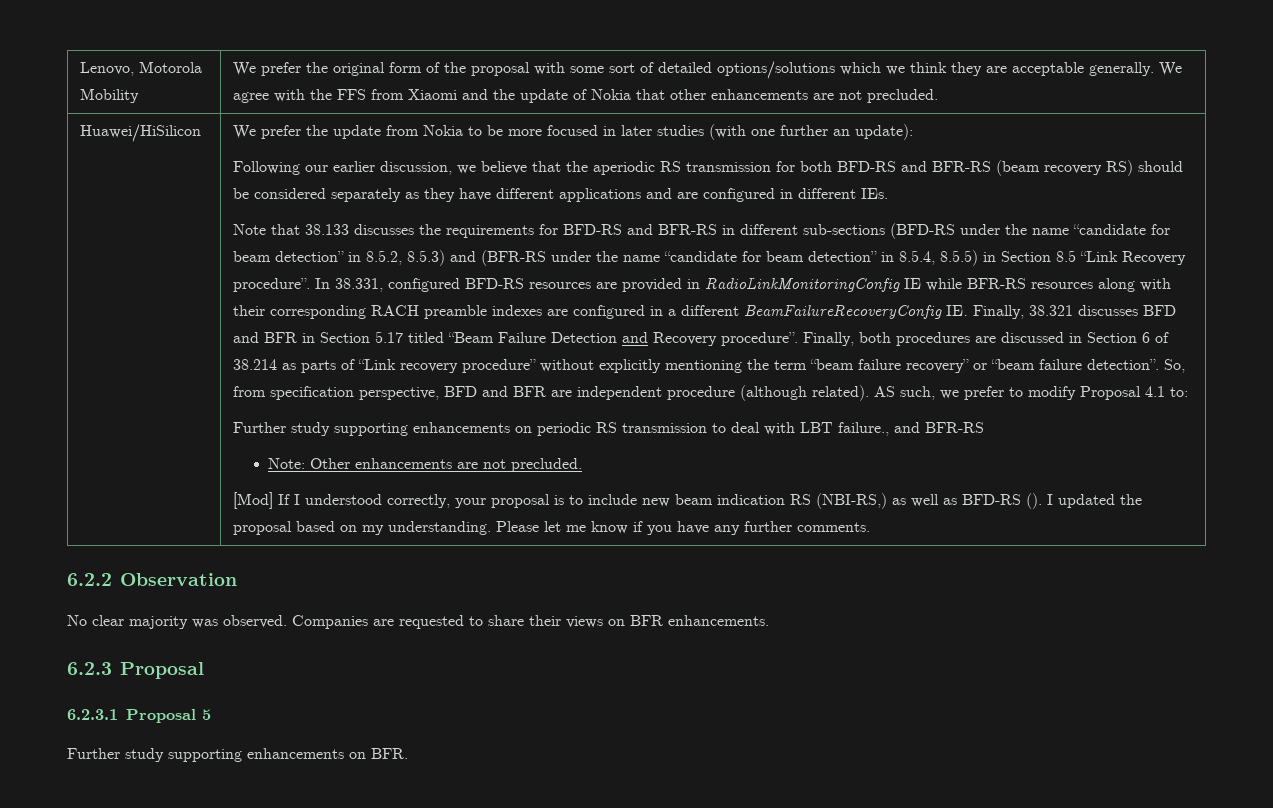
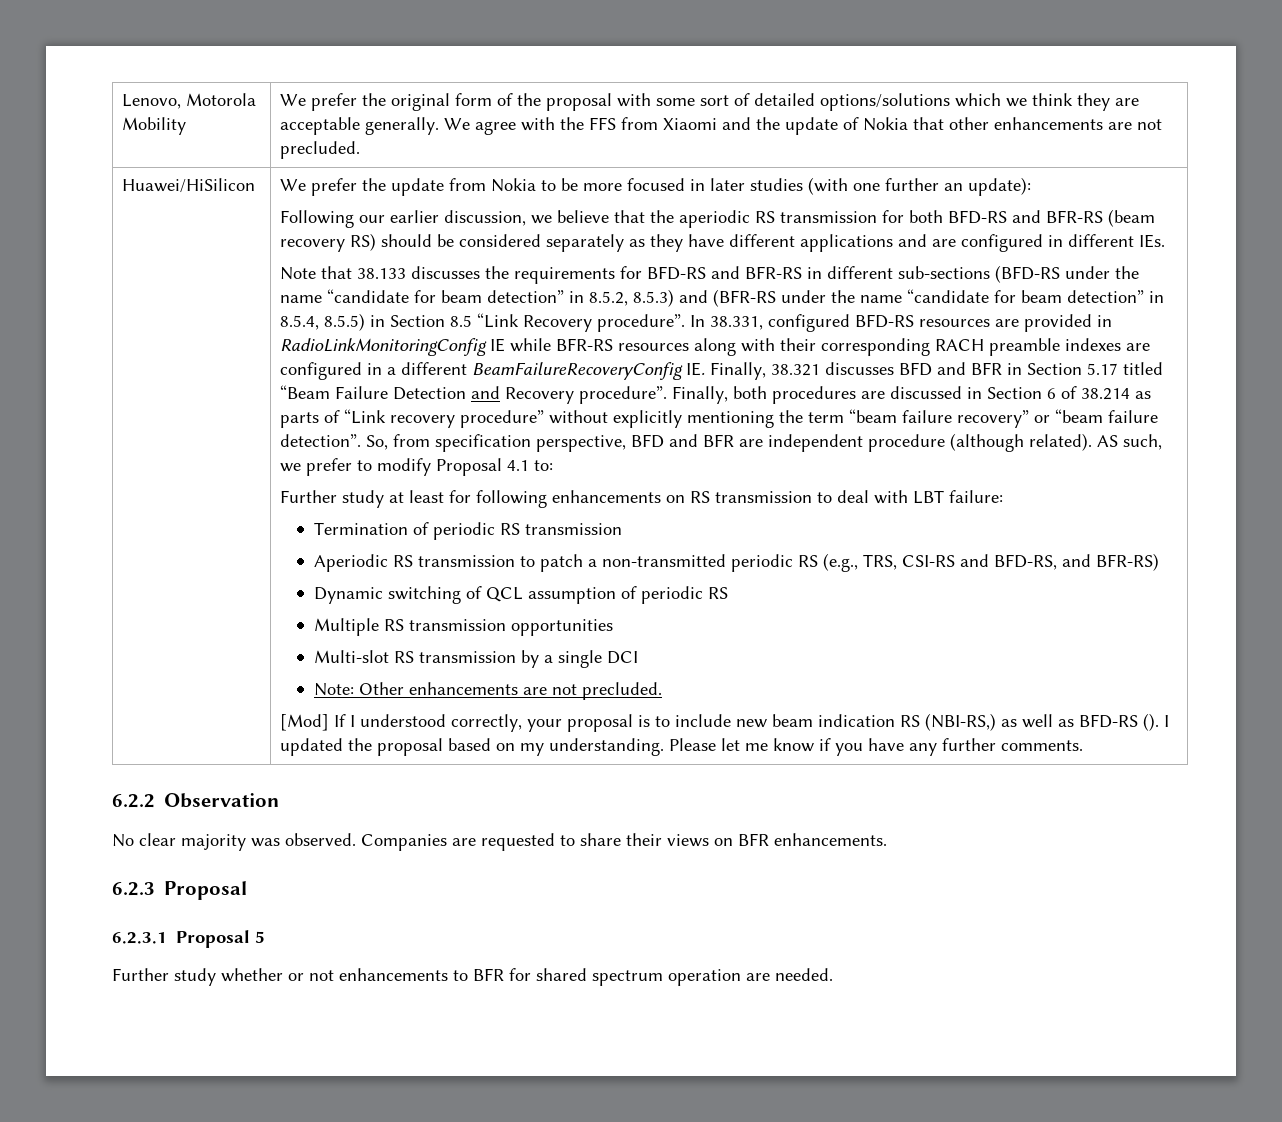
[333,422,591,436] supporting enhancements on periodic -> [388,490,685,508] at least for following enhancements on
[837,422,984,436] failure., and BFR-RS -> [948,490,1003,503] [313,522,622,540] [313,553,1159,572] [313,586,728,604] [313,618,613,636] [313,650,638,668] failure: // Termination of periodic RS transmission // Aperiodic RS transmission to patch a non-transmitted periodic RS (e.g., TRS, CSI-RS and BFD-RS, and BFR-RS) // Dynamic switching of QCL assumption of periodic RS // Multiple RS transmission opportunities // Multi-slot RS transmission by a single DCI
[168,748,408,762] supporting enhancements on BFR. -> [221,968,833,986] whether or not enhancements to BFR for shared spectrum operation are needed.

